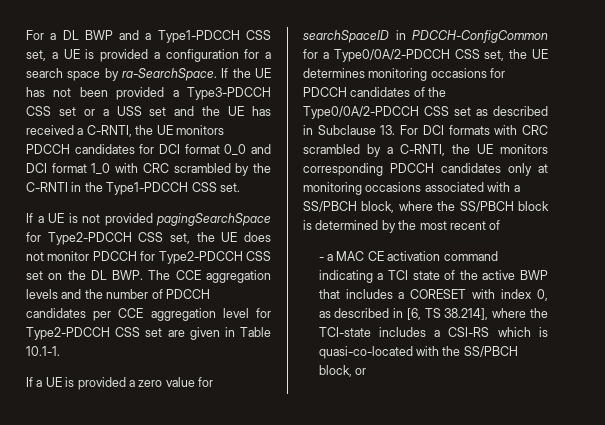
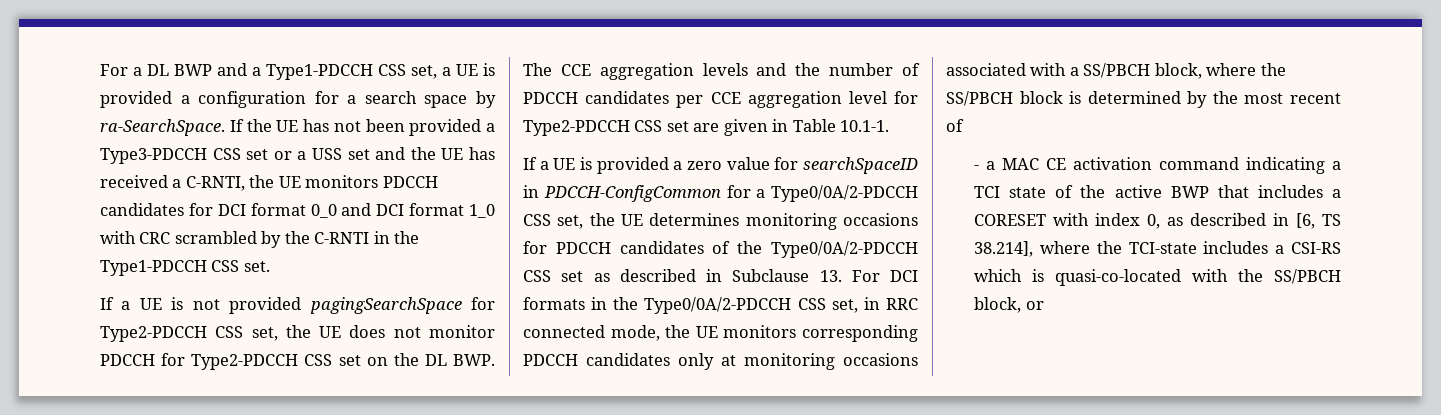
[494,125,548,135] [303,144,445,157] with CRC scrambled by a C-RNTI, -> [591,297,919,314] [523,325,660,341] in the Type0/0A/2-PDCCH CSS set, in RRC connected mode,

